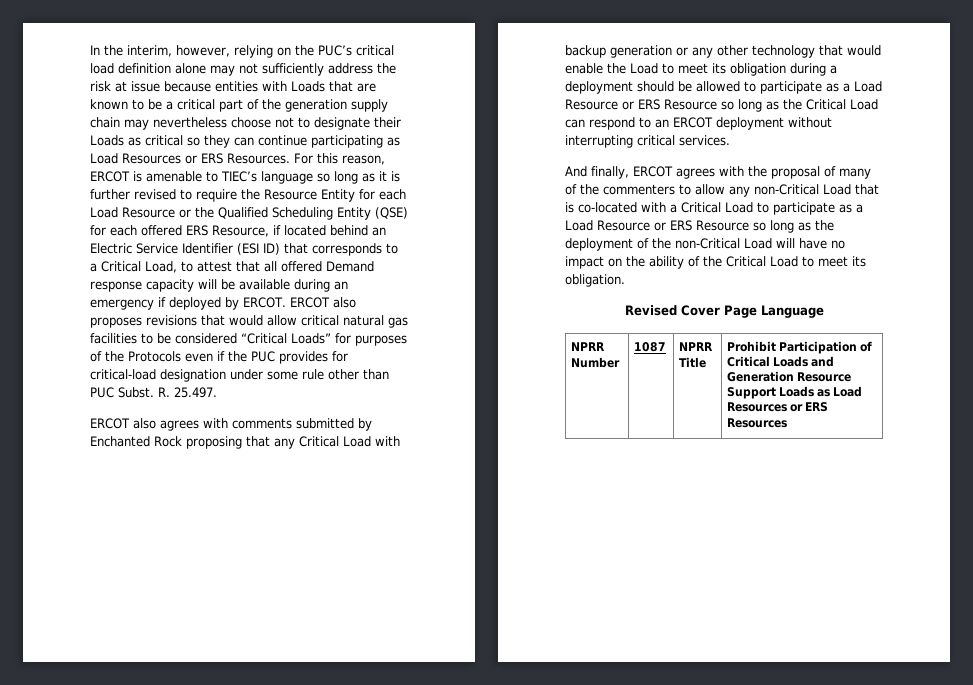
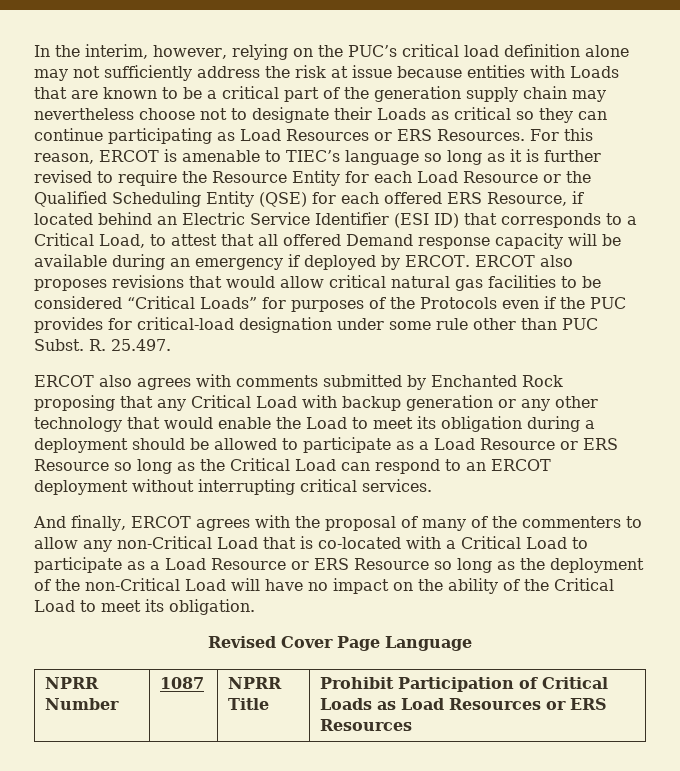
[811,356,835,367] [726,371,852,382] [726,386,815,399] and Generation Resource Support Loads -> (373, 704) none

